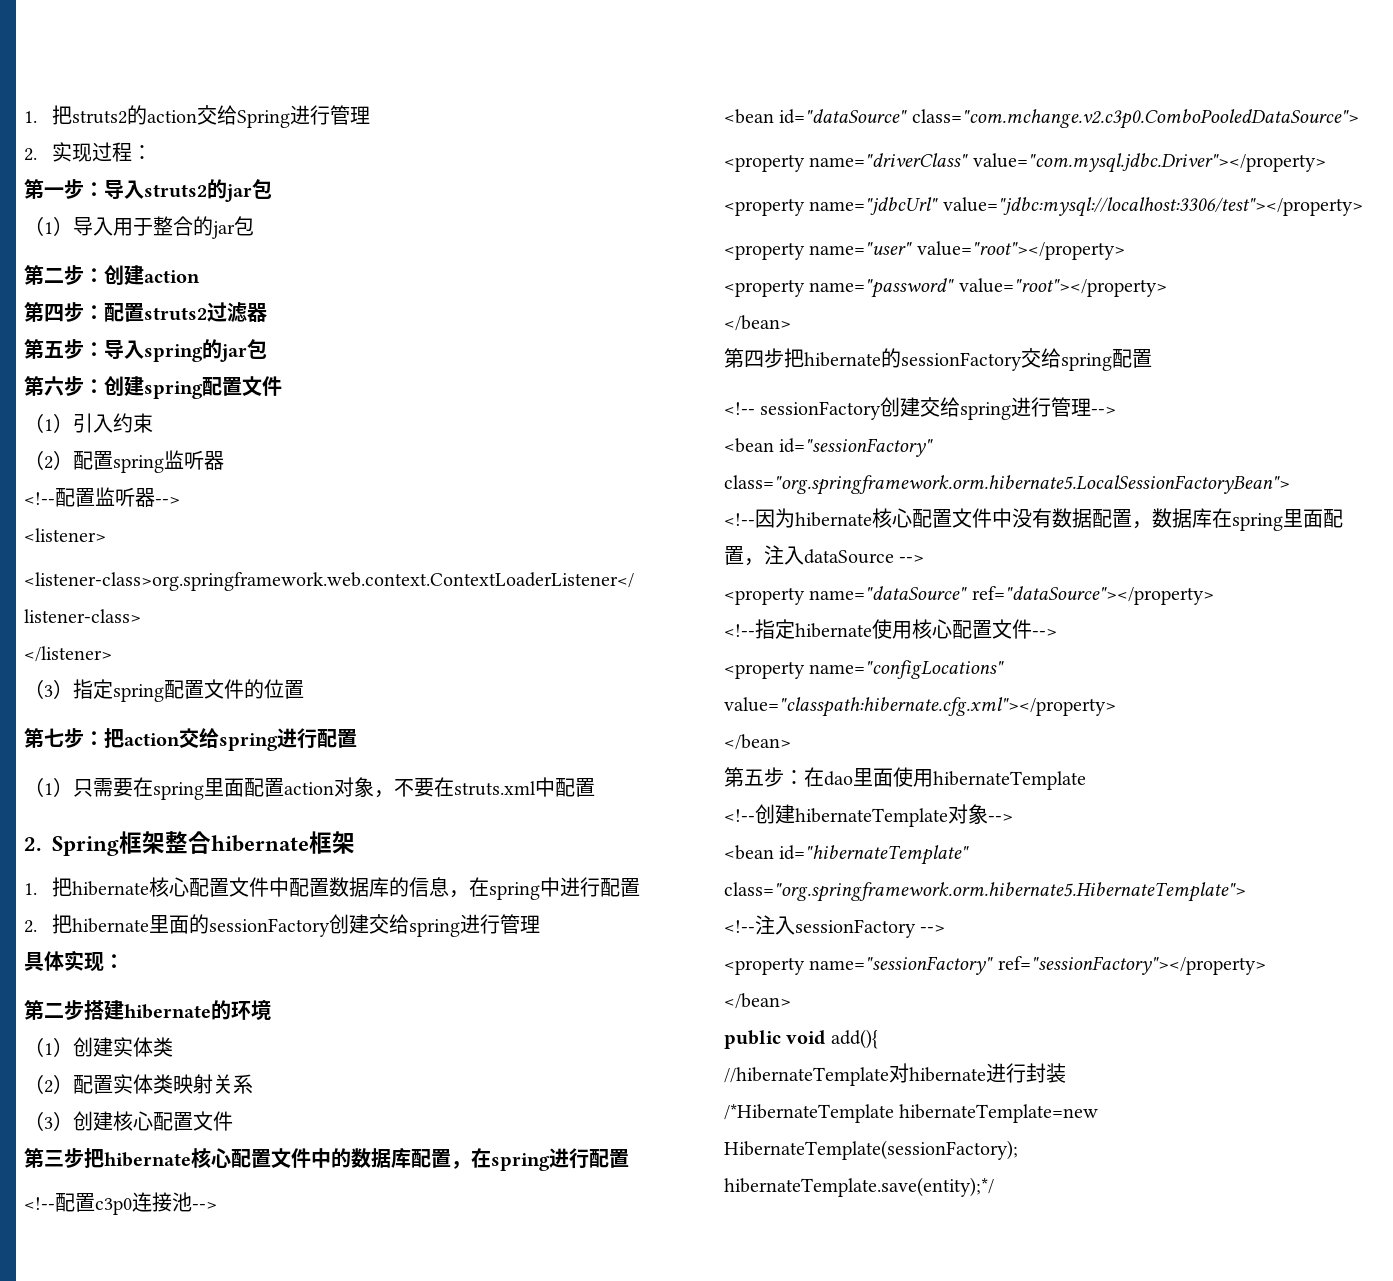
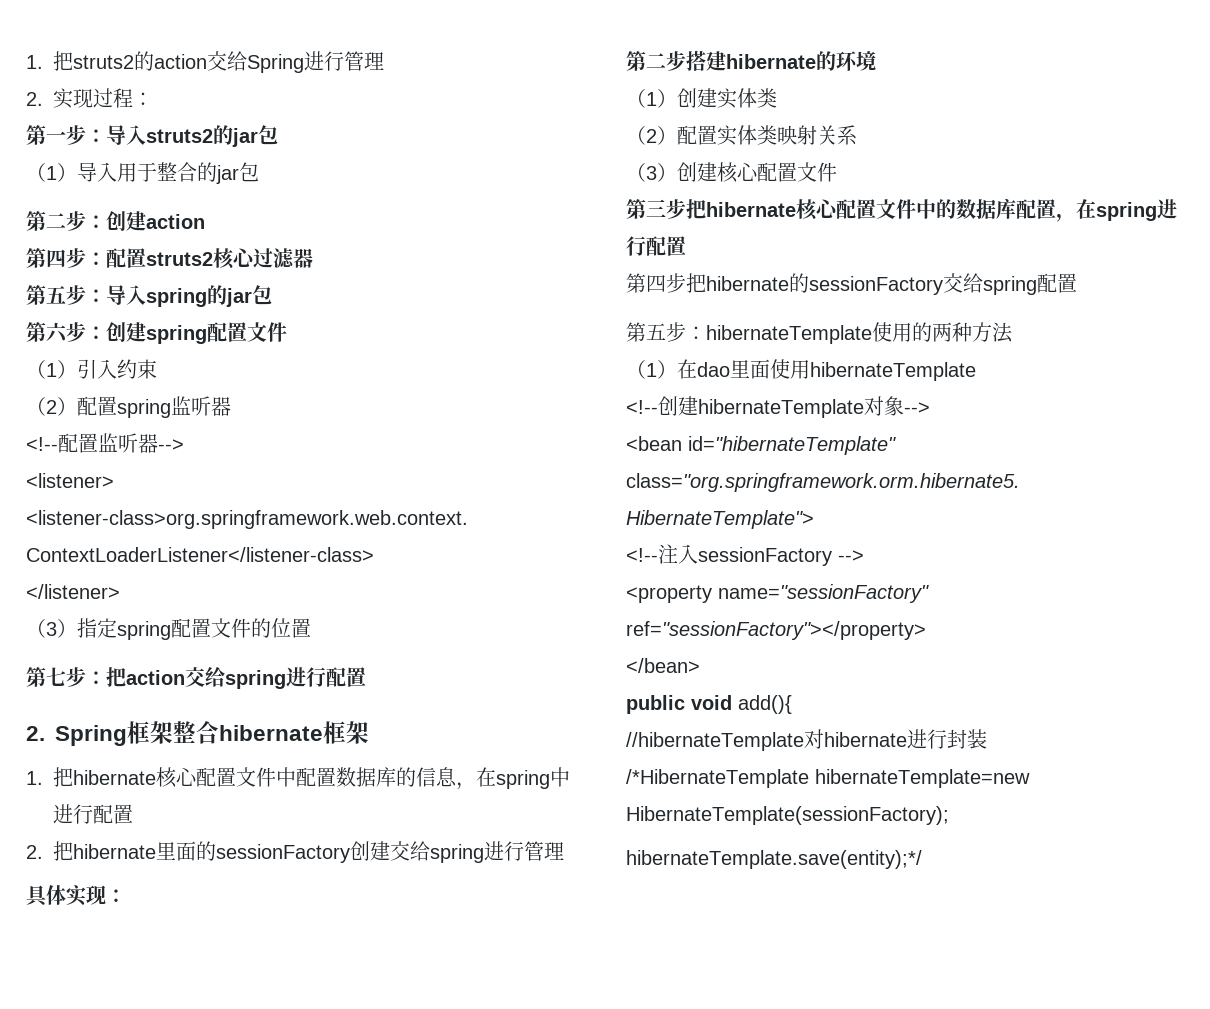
(207, 314) none -> [213,248,256,269] 核心
[24,777,595,800] // （1）只需要在spring里面配置action对象，不要在struts.xml中配置 -> (366, 677) none
[24,1192,217,1215] [724,109,1359,129] [724,153,1326,173] [724,197,1363,217] [724,241,1125,260] [724,278,1167,298] [724,315,791,331] // <!--配置c3p0连接池--> // <bean id="dataSource" class="com.mchange.v2.c3p0.ComboPooledDataSource"> // <property name="driverClass" value="com.mysql.jdbc.Driver"></property> // <property name="jdbcUrl" value="jdbc:mysql://localhost:3306/test"></property> // <property name="user" value="root"></property> // <property name="password" value="root"></property> // </bean> -> (686, 246) none
[724,397,1117,420] [724,438,934,457] [724,475,1290,495] [724,508,1343,531] [724,545,925,566] [724,586,1214,605] [724,619,1057,639] [724,660,1005,679] [724,697,1116,717] [724,734,791,750] [724,767,804,787] <!-- sessionFactory创建交给spring进行管理--> // <bean id="sessionFactory" class="org.springframework.orm.hibernate5.LocalSessionFactoryBean"> // <!--因为hibernate核心配置文件中没有数据配置，数据库在spring里面配置，注入dataSource --> // <property name="dataSource" ref="dataSource"></property> // <!--指定hibernate使用核心配置文件--> // <property name="configLocations" value="classpath:hibernate.cfg.xml"></property> // </bean> // 第五步： -> [626,322,1013,344] [626,360,677,379] 第五步：hibernateTemplate使用的两种方法 // （1）

